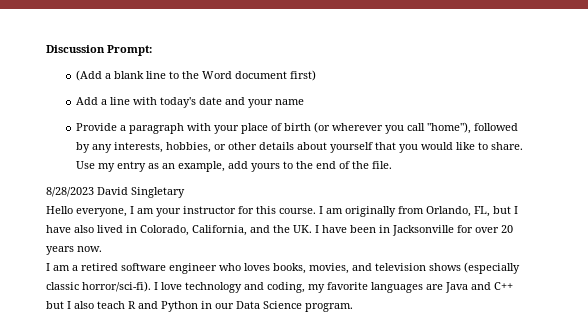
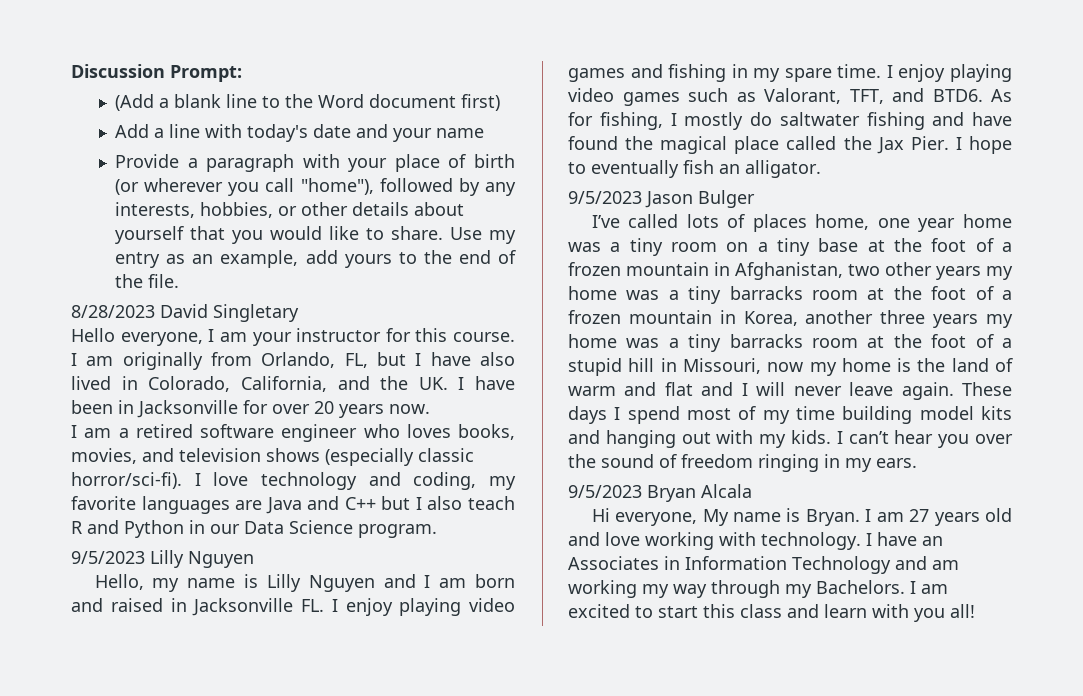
(353, 307) none -> [71,550,254,568] [94,574,516,592] [71,598,515,616] [568,64,1012,82] [568,88,1012,106] [568,112,1012,130] [568,136,1012,154] [568,160,821,178] [568,190,755,208] [591,214,1012,232] [568,238,1012,256] [568,262,1013,280] [568,286,1012,304] [568,310,1013,328] [568,334,1012,352] [568,358,1013,376] [568,382,1013,400] [568,406,1012,424] [568,430,1013,448] [568,454,917,472] [568,484,752,502] [591,508,1012,526] [568,532,943,550] [568,556,959,574] [568,580,948,598] [568,604,975,622] // 9/5/2023 Lilly Nguyen // Hello, my name is Lilly Nguyen and I am born and raised in Jacksonville FL. I enjoy playing video games and fishing in my spare time. I enjoy playing video games such as Valorant, TFT, and BTD6. As for fishing, I mostly do saltwater fishing and have found the magical place called the Jax Pier. I hope to eventually fish an alligator. // 9/5/2023 Jason Bulger // I’ve called lots of places home, one year home was a tiny room on a tiny base at the foot of a frozen mountain in Afghanistan, two other years my home was a tiny barracks room at the foot of a frozen mountain in Korea, another three years my home was a tiny barracks room at the foot of a stupid hill in Missouri, now my home is the land of warm and flat and I will never leave again. These days I spend most of my time building model kits and hanging out with my kids. I can’t hear you over the sound of freedom ringing in my ears. // 9/5/2023 Bryan Alcala // Hi everyone, My name is Bryan. I am 27 years old and love working with technology. I have an Associates in Information Technology and am working my way through my Bachelors. I am excited to start this class and learn with you all!

